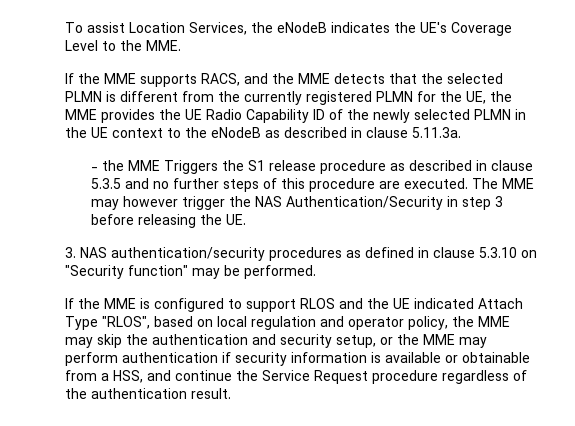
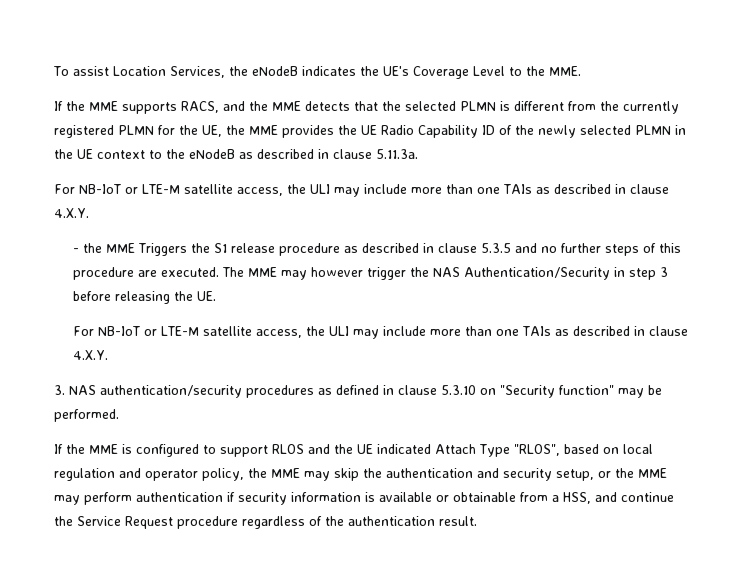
(461, 132) none -> [53,184,669,197] [53,208,89,218] // For NB-IoT or LTE-M satellite access, the ULI may include more than one TAIs as described in clause 4.X.Y.
(247, 219) none -> [73,326,689,339] [73,350,109,360] // For NB-IoT or LTE-M satellite access, the ULI may include more than one TAIs as described in clause 4.X.Y.

